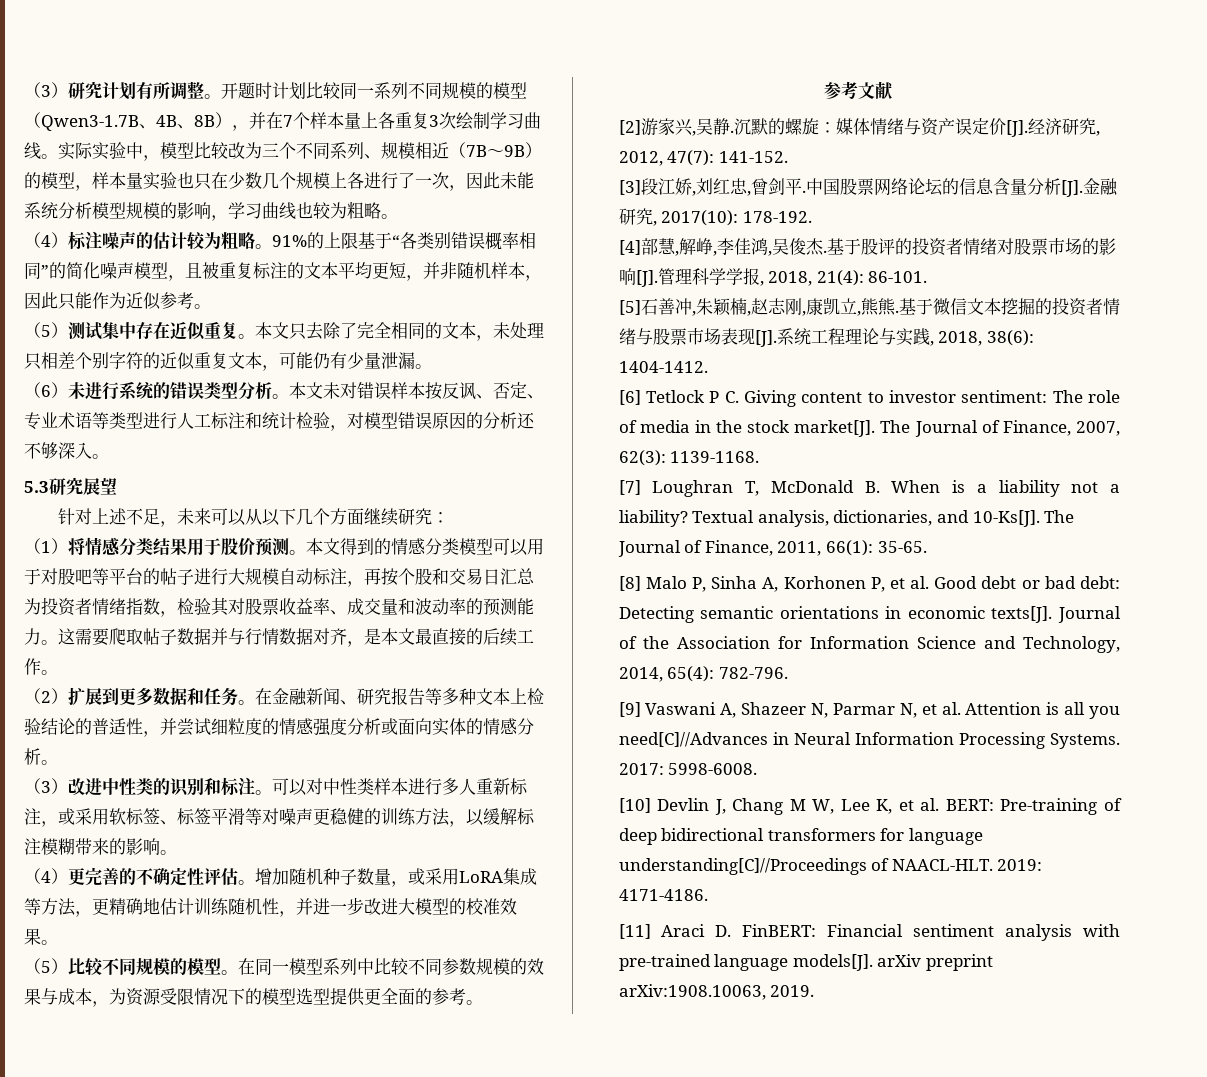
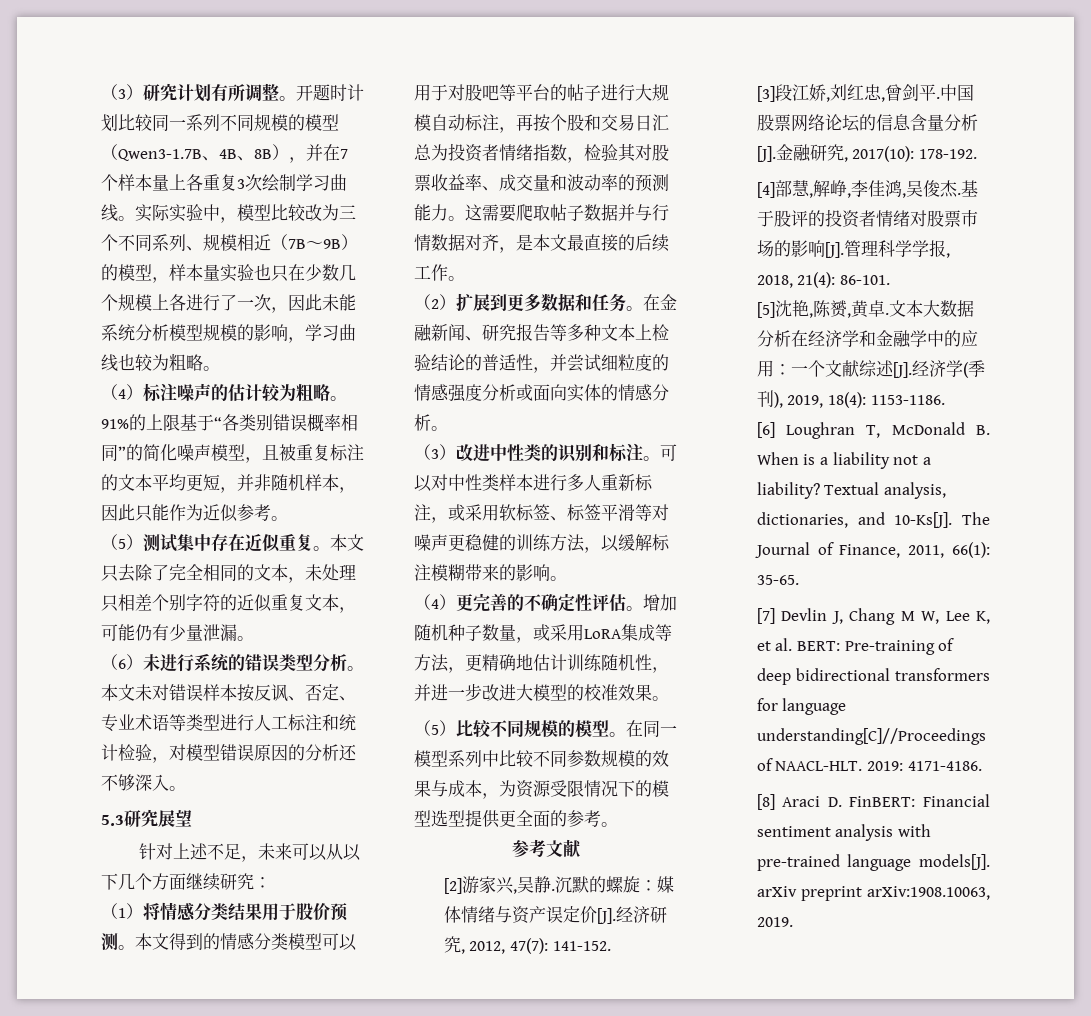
[640,297,1120,316] [618,328,1034,347] [618,361,708,373] [618,390,1120,407] [618,420,1120,437] [618,450,760,466] [618,480,641,495] 石善冲,朱颖楠,赵志刚,康凯立,熊熊.基于微信文本挖掘的投资者情绪与股票市场表现[J].系统工程理论与实践, 2018, 38(6): 1404-1412. // [6] Tetlock P C. Giving content to investor sentiment: The role of media in the stock market[J]. The Journal of Finance, 2007, 62(3): 1139-1168. // [7] -> [774,300,974,318] [756,330,978,348] [756,360,985,378] [756,390,945,408] [756,422,775,438] 沈艳,陈赟,黄卓.文本大数据分析在经济学和金融学中的应用：一个文献综述[J].经济学(季刊), 2019, 18(4): 1153-1186. // [6]
[618,576,1120,592] [618,606,1121,623] [618,636,1120,653] [618,666,788,682] [618,702,1120,719] [618,732,1120,749] [618,763,758,775] [618,798,651,813] [8] Malo P, Sinha A, Korhonen P, et al. Good debt or bad debt: Detecting semantic orientations in economic texts[J]. Journal of the Association for Information Science and Technology, 2014, 65(4): 782-796. // [9] Vaswani A, Shazeer N, Parmar N, et al. Attention is all you need[C]//Advances in Neural Information Processing Systems. 2017: 5998-6008. // [10] -> [756,608,775,624] [7]
[618,924,651,939] [11] -> [756,794,775,810] [8]

